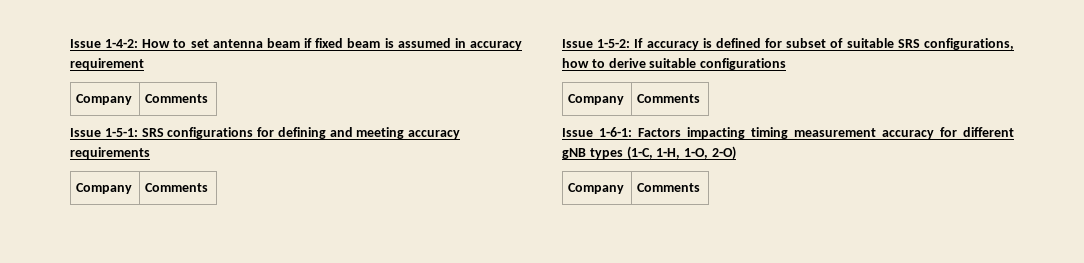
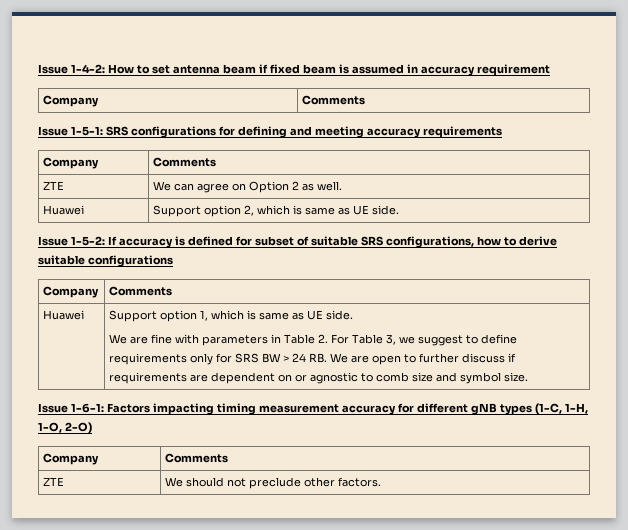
(209, 187) none -> [43,181,65,190] [153,181,343,193] [43,205,85,215] [153,205,400,217] // ZTE | We can agree on Option 2 as well. // Huawei | Support option 2, which is same as UE side.
(701, 98) none -> [43,310,85,320] [109,310,354,322] [109,334,518,346] [109,353,517,365] [109,372,529,384] // Huawei | Support option 1, which is same as UE side. // We are fine with parameters in Table 2. For Table 3, we suggest to define requirements only for SRS BW > 24 RB. We are open to further discuss if requirements are dependent on or agnostic to comb size and symbol size.
(701, 187) none -> [43,477,65,486] [165,477,382,489] // ZTE | We should not preclude other factors.

